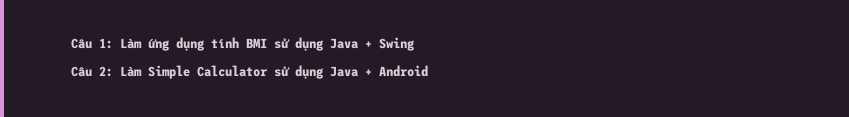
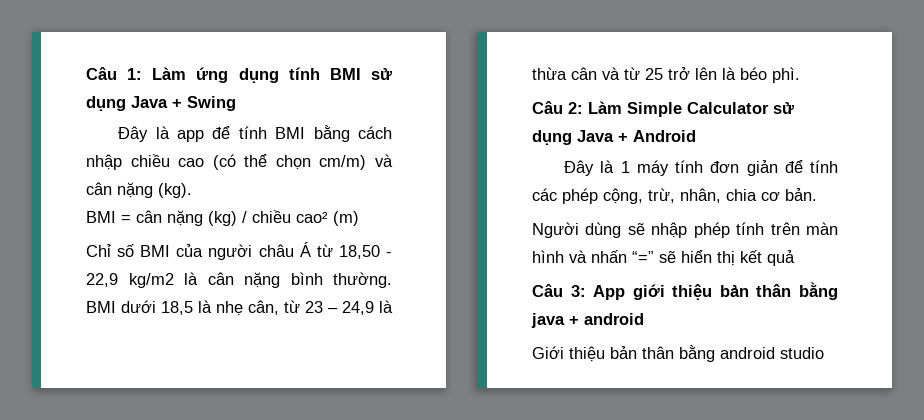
(415, 44) none -> [118,125,392,142] [86,154,393,170] [86,182,192,198] [86,210,359,226] [86,242,392,260] [86,272,392,288] [86,300,393,316] [532,67,800,83] // Đây là app để tính BMI bằng cách nhập chiều cao (có thể chọn cm/m) và cân nặng (kg). // BMI = cân nặng (kg) / chiều cao² (m) // Chỉ số BMI của người châu Á từ 18,50 - 22,9 kg/m2 là cân nặng bình thường. BMI dưới 18,5 là nhẹ cân, từ 23 – 24,9 là thừa cân và từ 25 trở lên là béo phì.
(428, 71) none -> [564,160,838,176] [532,188,817,204] [532,222,838,238] [532,250,795,266] [532,282,838,300] [531,313,644,328] [532,345,824,362] // Đây là 1 máy tính đơn giản để tính các phép cộng, trừ, nhân, chia cơ bản. // Người dùng sẽ nhập phép tính trên màn hình và nhấn “=” sẽ hiển thị kết quả // Câu 3: App giới thiệu bản thân bằng java + android // Giới thiệu bản thân bằng android studio

